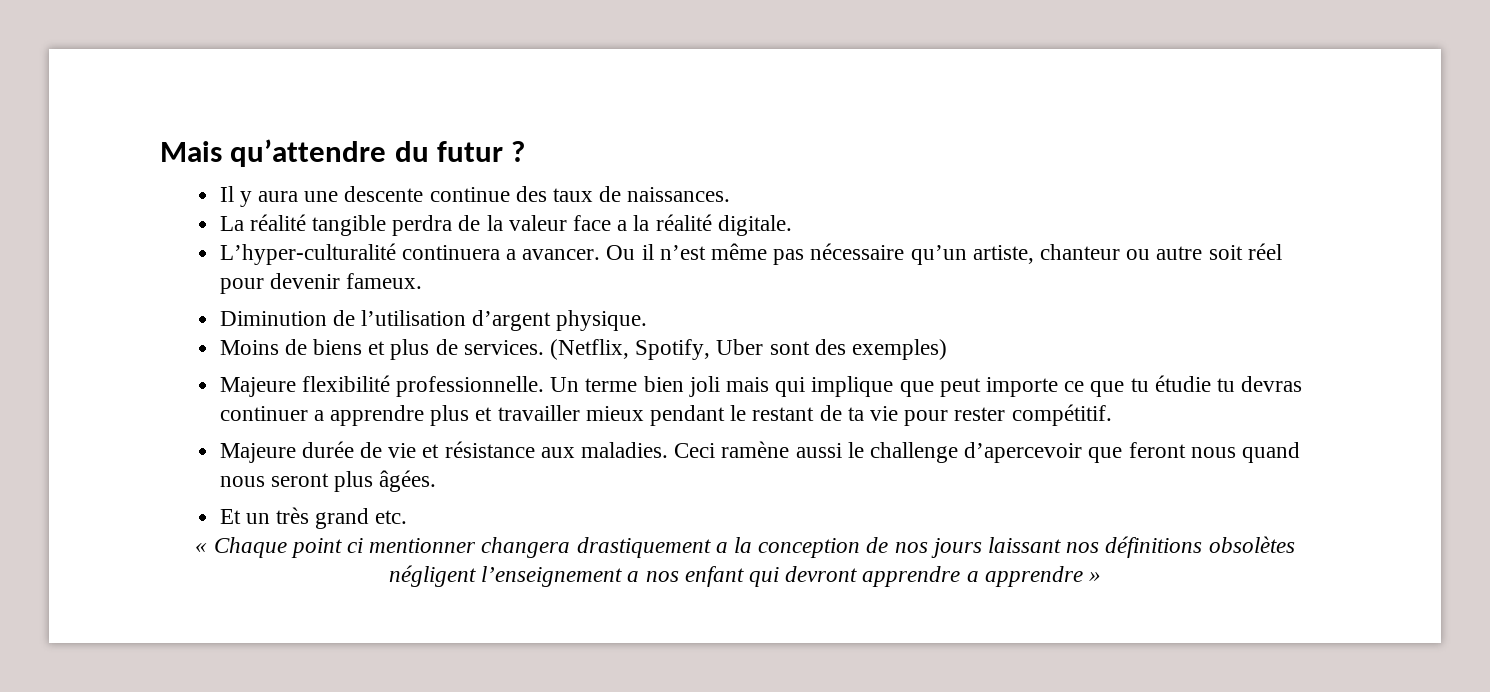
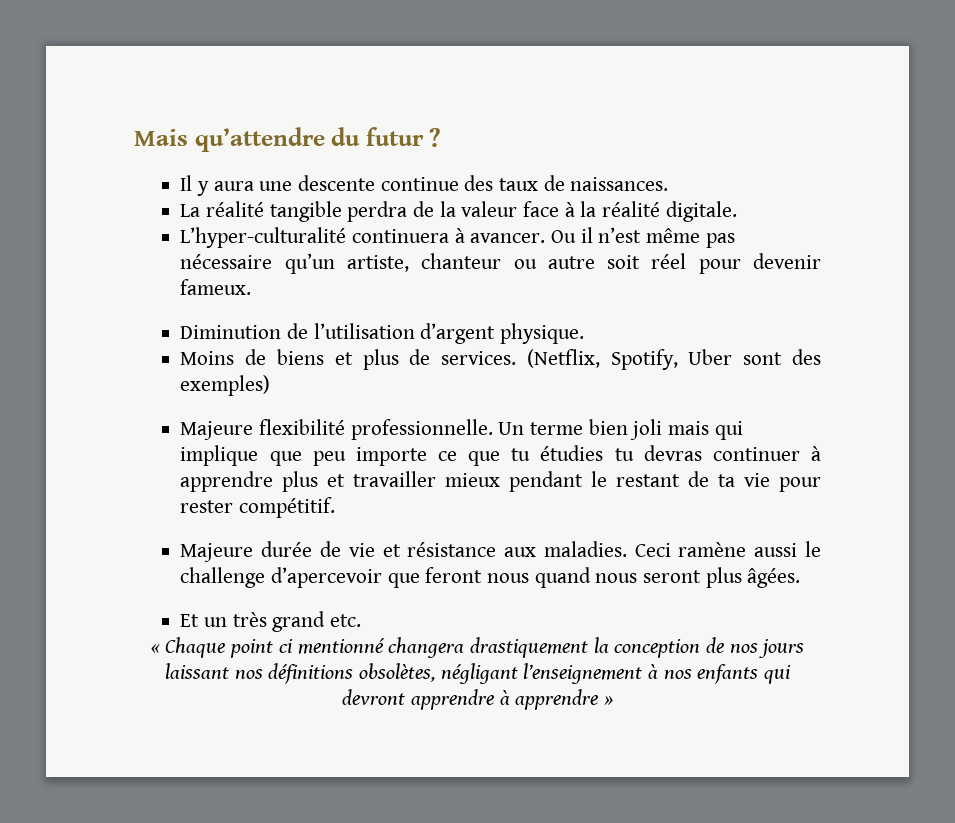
[617,220,628,231] a -> [564,202,575,217] à
[505,249,516,260] a -> [454,228,465,243] à
[939,378,981,397] peut -> [312,451,346,466] peu
[1154,375,1211,392] étudie -> [540,445,604,461] étudies
[313,410,324,421] a -> [811,446,821,461] à
[369,538,477,553] mentionner -> [297,638,384,654] mentionné
[715,542,728,553] a -> (588, 647) none
[1208,536,1295,553] [388,565,744,587] obsolètes négligent l’enseignement a nos enfant -> [358,663,759,684] obsolètes, négligant l’enseignement à nos enfants
[966,571,979,582] a -> [499,690,510,705] à

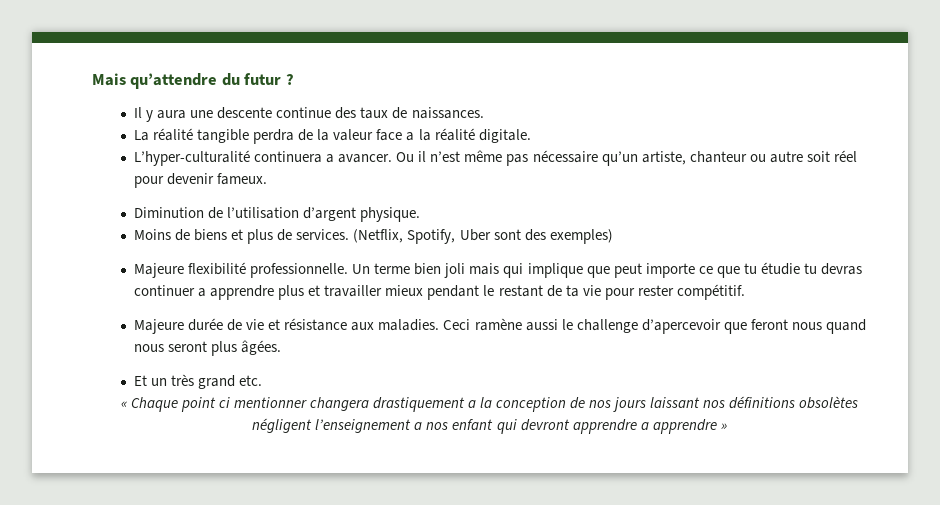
[564,202,575,217] à -> [406,132,415,141] a
[454,228,465,243] à -> [326,154,335,163] a
[312,451,346,466] peu -> [613,263,642,278] peut
[540,445,604,461] étudies -> [760,262,800,275] étudie
[811,446,821,461] à -> [198,288,207,297] a
[297,638,384,654] mentionné -> [233,397,307,408] mentionner
(588, 647) none -> [467,400,476,408] a
[358,663,759,684] obsolètes, négligant l’enseignement à nos enfants -> [799,396,859,409] [252,418,494,433] obsolètes négligent l’enseignement a nos enfant
[499,690,510,705] à -> [640,422,649,430] a

